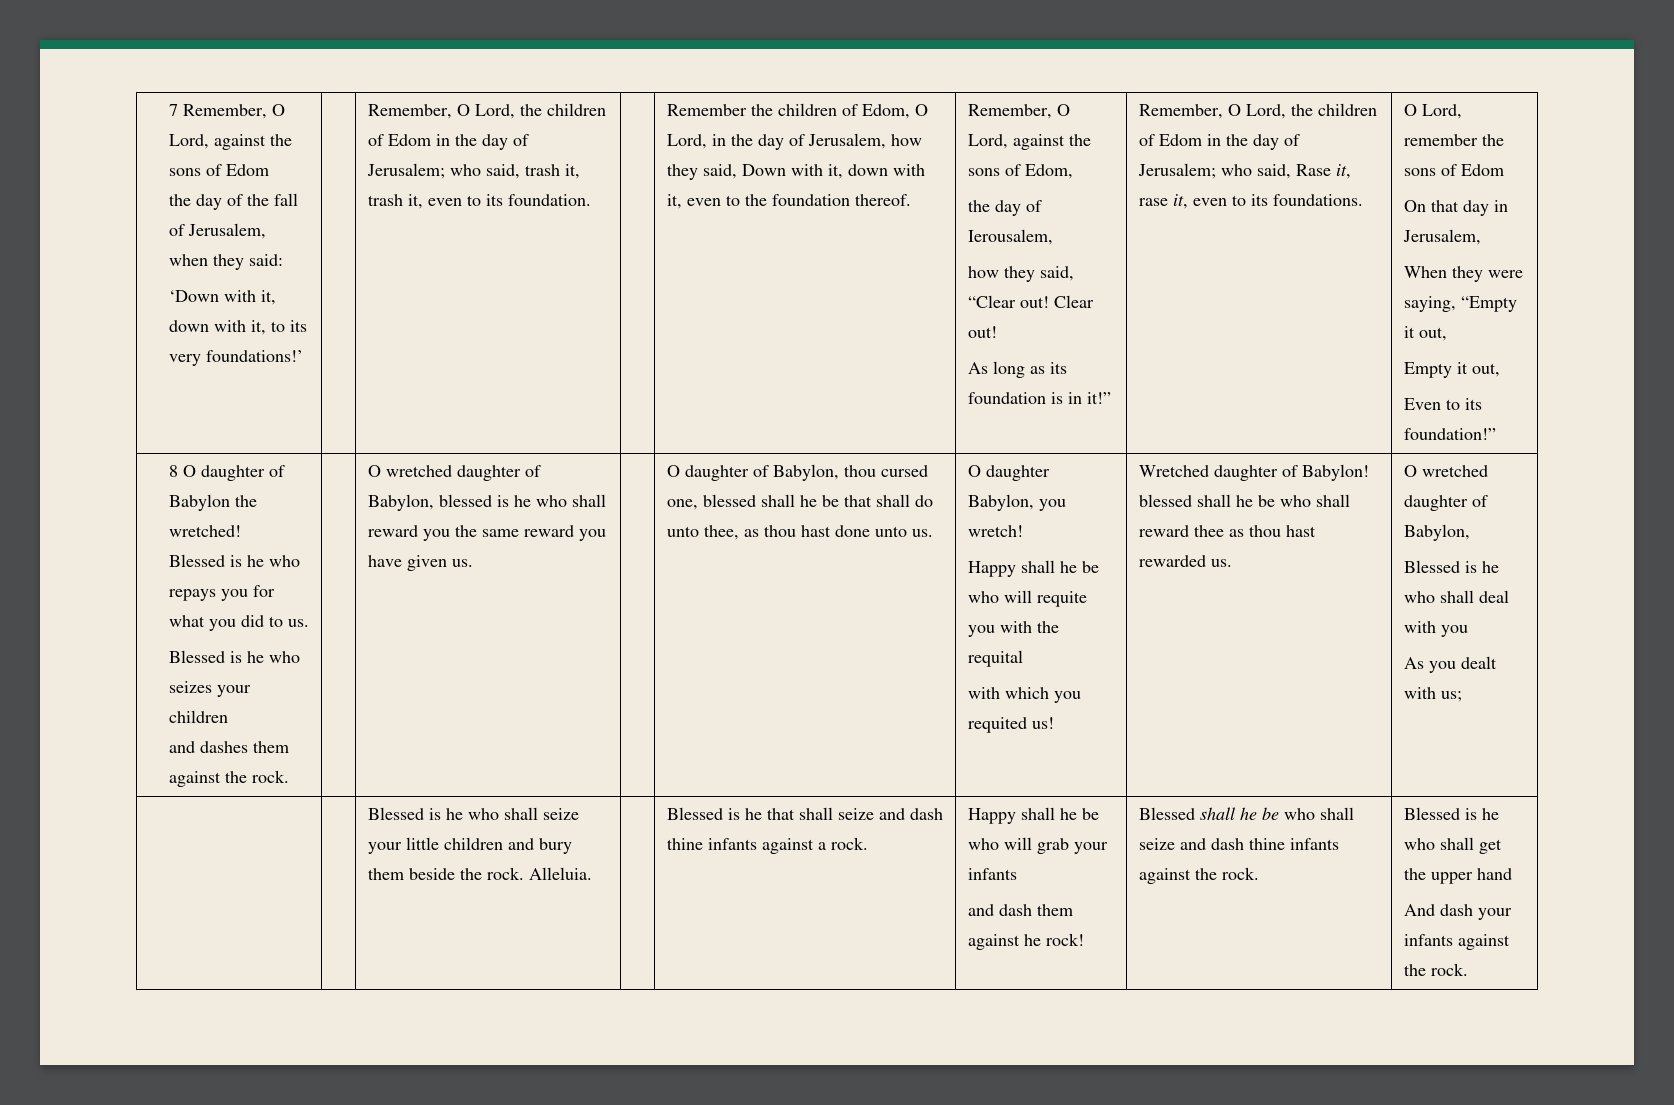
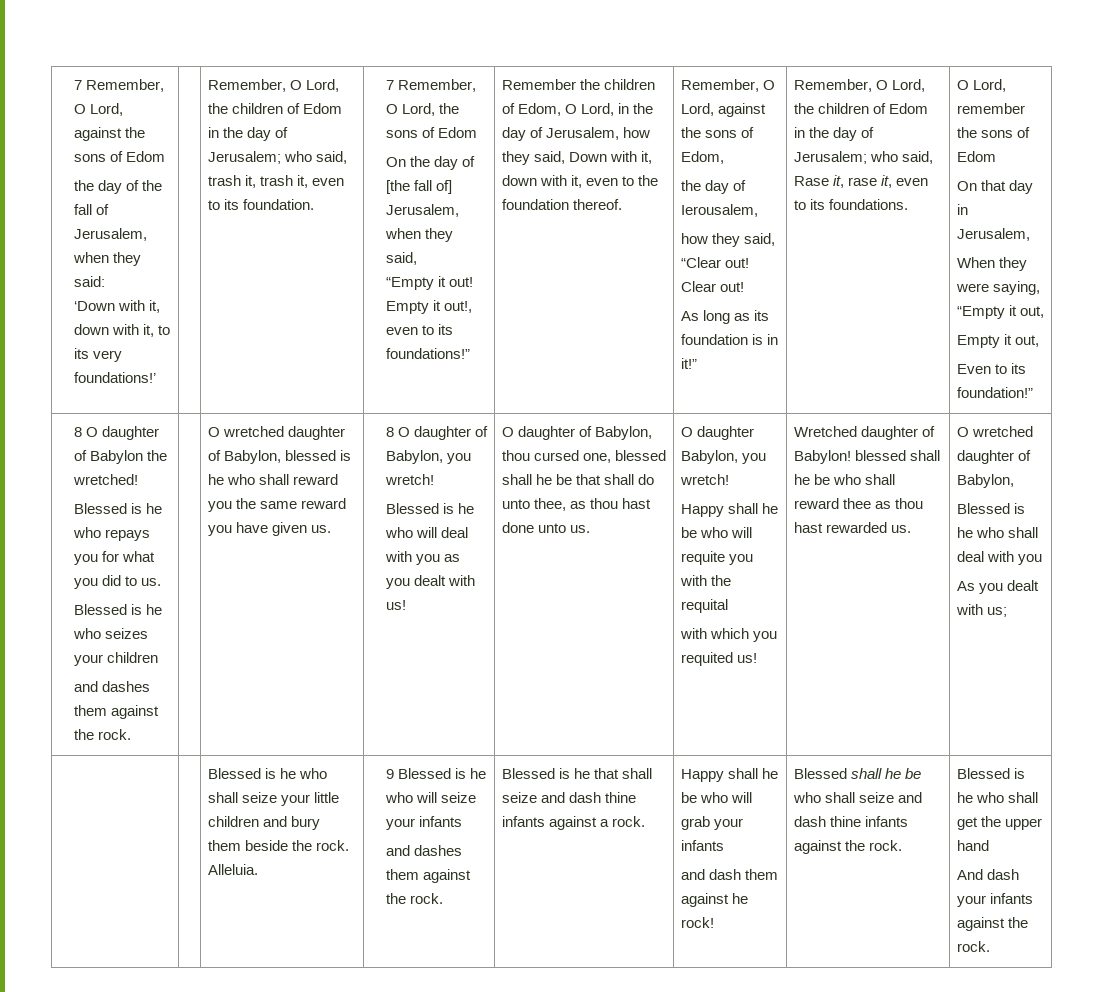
(591, 200) none -> [386,79,477,92] [386,103,460,116] [386,127,478,138] [386,156,476,170] [386,180,453,194] [386,204,460,217] [385,228,454,242] [386,252,418,265] [386,276,474,290] [386,300,473,314] [386,324,454,335] [386,348,471,359] 7 Remember, O Lord, the sons of Edom // On the day of [the fall of] Jerusalem, when they said, // “Empty it out! Empty it out!, even to its foundations!”
(473, 563) none -> [386,426,489,440] [386,450,472,464] [385,474,435,485] [386,503,475,514] [385,527,469,538] [385,551,461,565] [386,575,476,589] [386,600,407,610] 8 O daughter of Babylon, you wretch! // Blessed is he who will deal with you as you dealt with us!
(592, 873) none -> [386,768,487,779] [385,792,477,803] [386,816,463,830] [386,845,463,856] [386,869,472,883] [386,893,444,904] 9 Blessed is he who will seize your infants // and dashes them against the rock.

